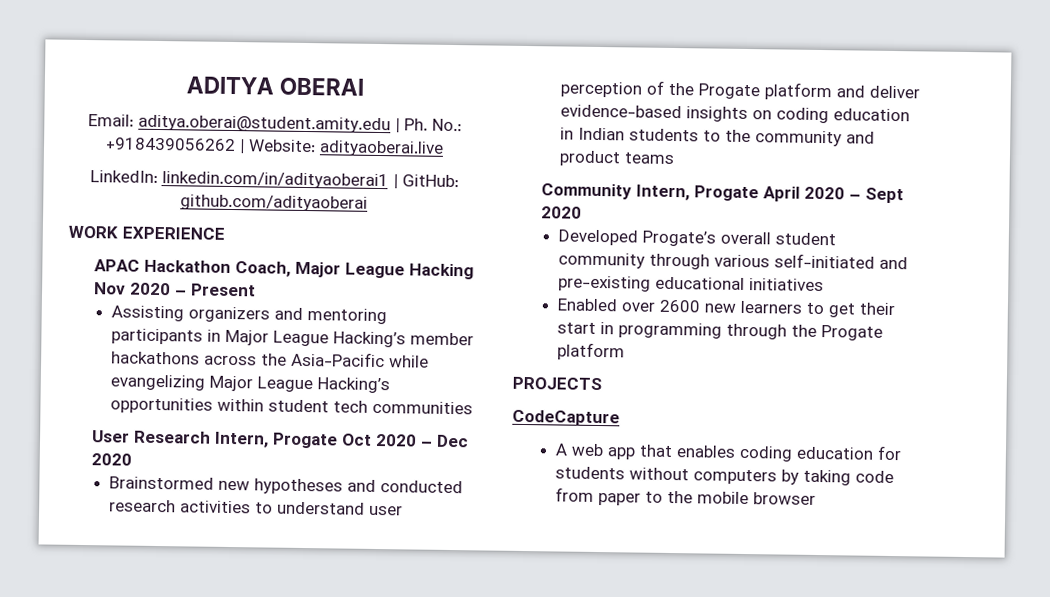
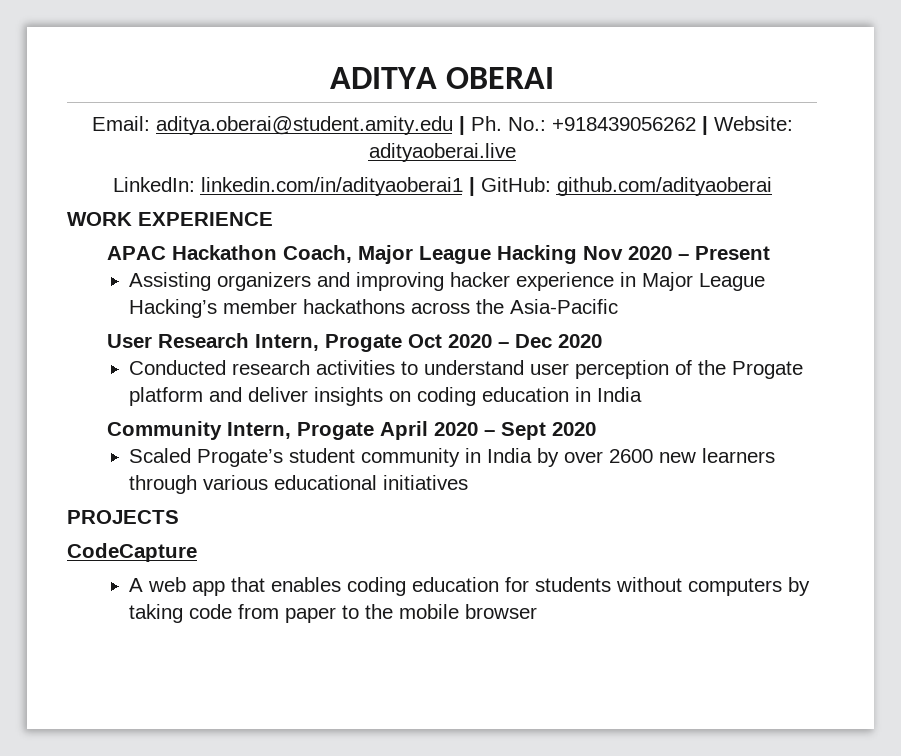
[307,308,388,325] [111,328,204,345] mentoring participants -> [356,272,615,291] improving hacker experience
[389,355,430,368] [110,374,391,394] [110,397,474,415] while evangelizing Major League Hacking’s opportunities within student tech communities -> (619, 306) none
[109,476,464,495] Brainstormed new hypotheses and conducted -> [129,360,227,375] Conducted
[560,104,683,119] evidence-based -> (309, 394) none
[578,127,876,147] [559,150,675,167] Indian students to the community and product teams -> [597,387,643,402] India
[558,229,837,247] [558,252,909,270] [558,275,825,292] [557,298,896,318] [557,322,884,341] [557,342,626,361] Developed Progate’s overall student community through various self-initiated and pre-existing educational initiatives // Enabled over 2600 new learners to get their start in programming through the Progate platform -> [129,448,776,467] [129,475,469,494] Scaled Progate’s student community in India by over 2600 new learners through various educational initiatives

